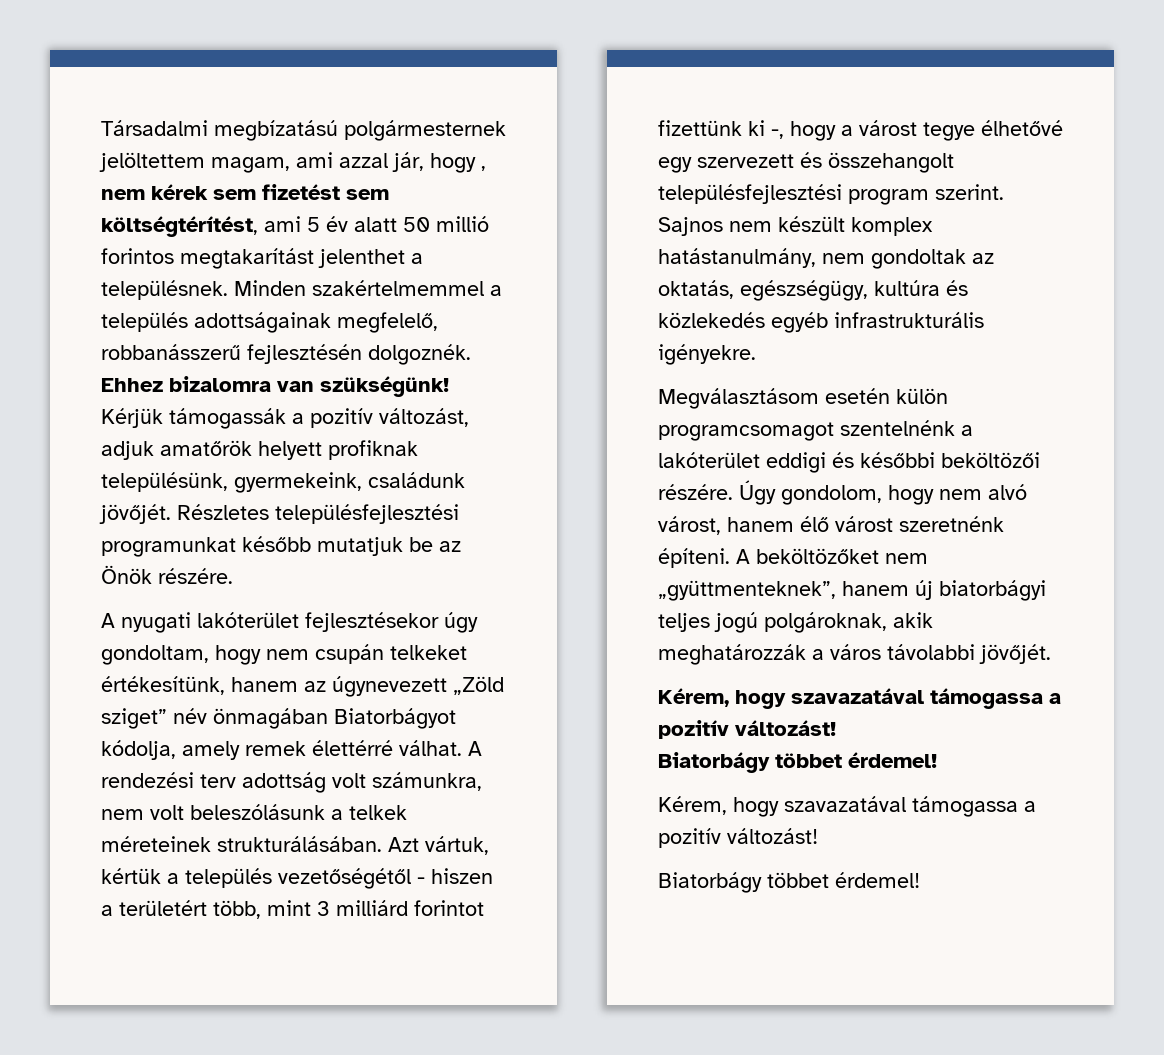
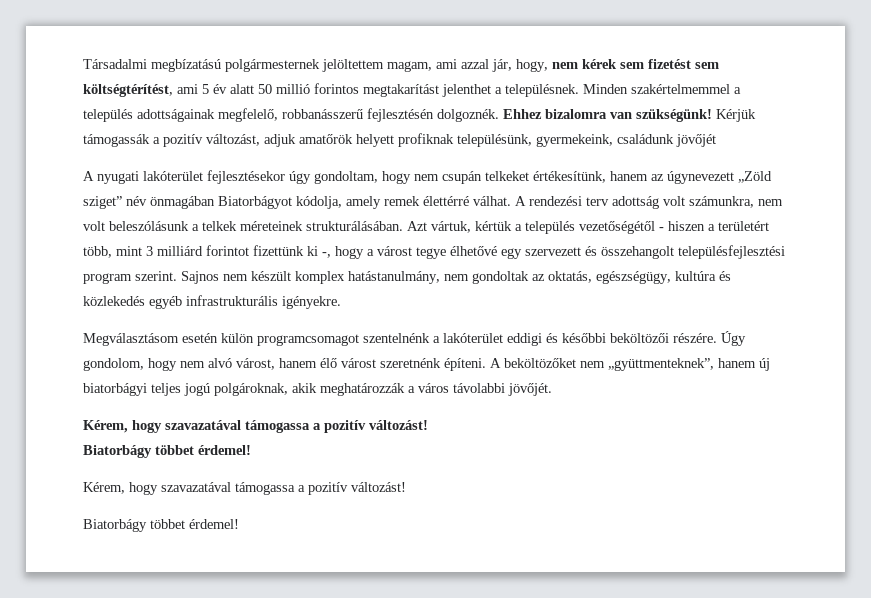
[430,153,486,173] hogy , -> [516,59,548,72] hogy,
[99,504,459,524] [101,536,461,557] [101,565,233,584] jövőjét. Részletes településfejlesztési programunkat később mutatjuk be az Önök részére. -> [676,134,716,147] jövőjét

